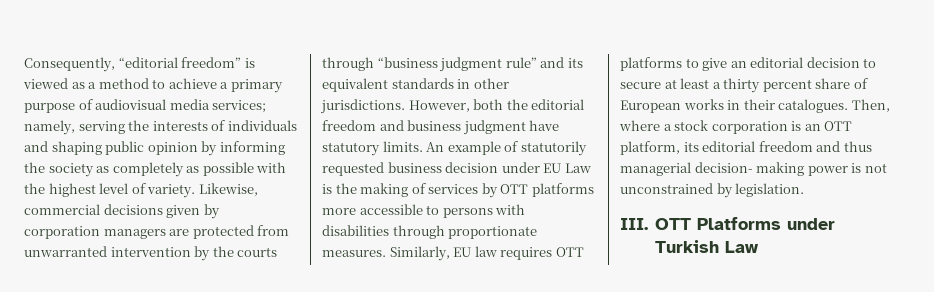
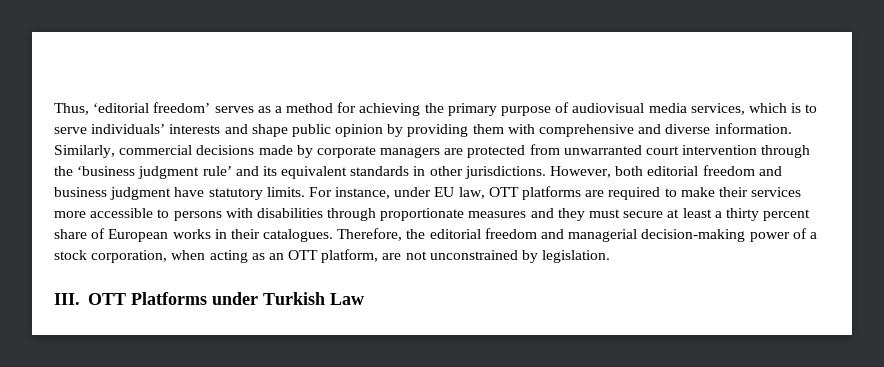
[24,57,255,72] [23,78,229,89] Consequently, “editorial freedom” is viewed as a method to achieve a -> [54,102,444,116] Thus, ‘editorial freedom’ serves as a method for achieving the
[212,100,267,113] [24,120,297,135] [24,141,285,156] [24,162,287,177] [24,183,258,198] [24,204,220,219] [24,226,100,239] services; namely, serving the interests of individuals and shaping public opinion by informing the society as completely as possible with the highest level of variety. Likewise, commercial decisions given by corporation -> [690,103,818,115] [54,123,792,137] [54,145,376,158] services, which is to serve individuals’ interests and shape public opinion by providing them with comprehensive and diverse information. Similarly, commercial decisions made by corporate
[110,246,278,261] [322,57,537,72] intervention by the courts through “business judgment rule” -> [646,145,811,158] [54,166,232,179] court intervention through the ‘business judgment rule’
[506,99,528,110] the -> (644, 171) none
[426,141,587,156] [322,162,591,176] [322,183,594,198] An example of statutorily requested business decision under EU Law is the making of services by OTT platforms -> [308,186,802,200] For instance, under EU law, OTT platforms are required to make their services
[322,246,584,261] [620,57,877,71] measures. Similarly, EU law requires OTT platforms to give an editorial decision to -> [468,208,621,221] measures and they must
[851,99,890,112] [619,120,853,134] [620,141,872,155] [620,162,862,176] Then, where a stock corporation is an OTT platform, its editorial freedom and thus managerial decision- making power is -> [337,228,817,242] [54,249,402,263] Therefore, the editorial freedom and managerial decision-making power of a stock corporation, when acting as an OTT platform, are

